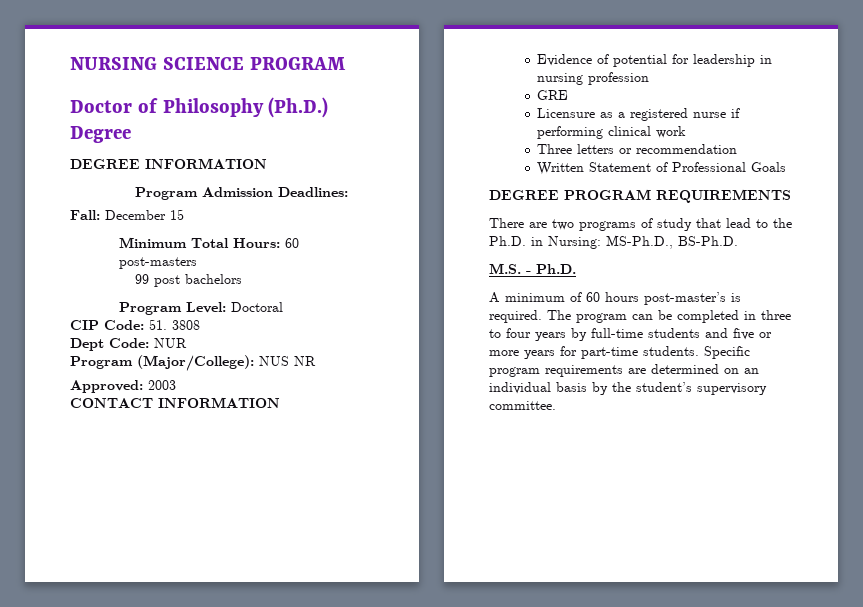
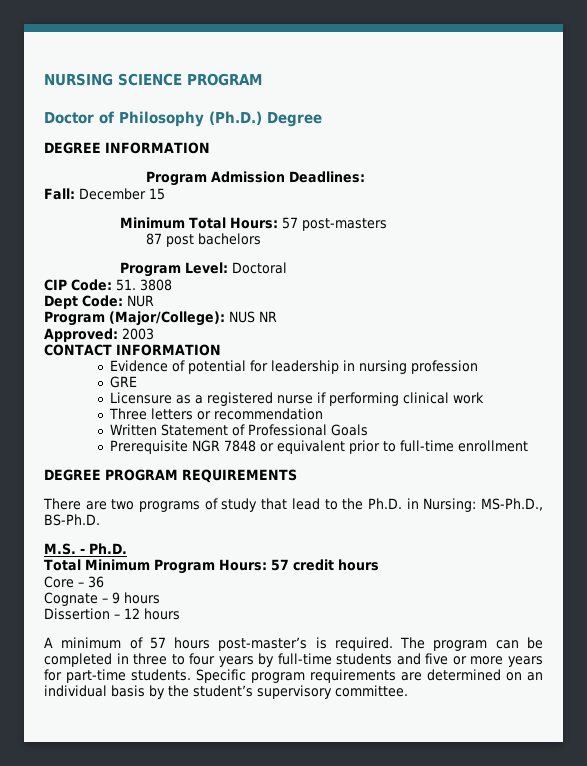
[285,238,300,248] 60 -> [282,217,299,229] 57
[135,274,150,284] 99 -> [145,233,162,245] 87
(787, 167) none -> [109,440,528,454] // Prerequisite NGR 7848 or equivalent prior to full-time enrollment
(576, 269) none -> [44,559,379,574] [44,576,104,588] [44,592,160,606] [44,608,180,620] // Total Minimum Program Hours: 57 credit hours // Core – 36 // Cognate – 9 hours // Dissertion – 12 hours
[586,292,600,302] 60 -> [149,637,166,649] 57

